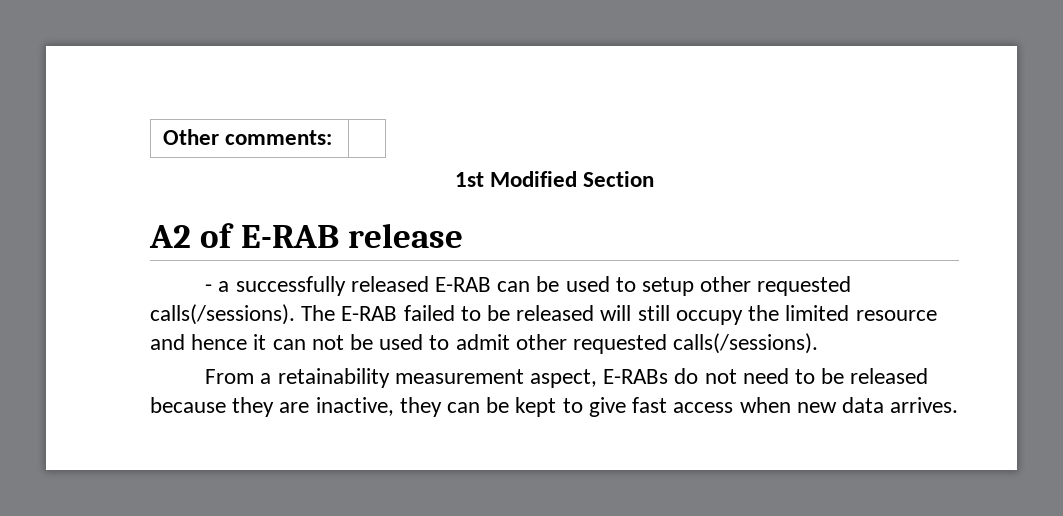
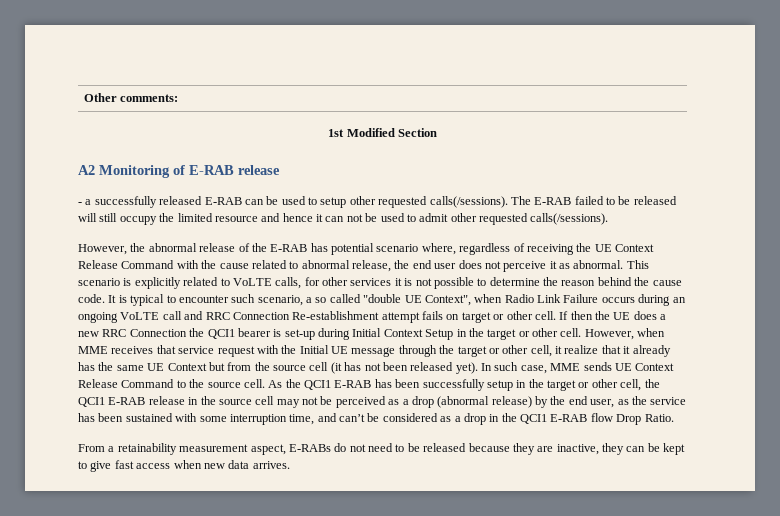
(191, 236) none -> [99,165,170,178] Monitoring
(819, 343) none -> [78,243,654,255] [78,260,649,272] [78,277,682,289] [78,294,686,306] [78,311,667,323] [78,328,666,340] [78,345,671,357] [78,362,675,374] [78,379,660,391] [78,396,687,408] [78,413,674,425] // However, the abnormal release of the E-RAB has potential scenario where, regardless of receiving the UE Context Release Command with the cause related to abnormal release, the end user does not perceive it as abnormal. This scenario is explicitly related to VoLTE calls, for other services it is not possible to determine the reason behind the cause code. It is typical to encounter such scenario, a so called "double UE Context", when Radio Link Failure occurs during an ongoing VoLTE call and RRC Connection Re-establishment attempt fails on target or other cell. If then the UE does a new RRC Connection the QCI1 bearer is set-up during Initial Context Setup in the target or other cell. However, when MME receives that service request with the Initial UE message through the target or other cell, it realize that it already has the same UE Context but from the source cell (it has not been released yet). In such case, MME sends UE Context Release Command to the source cell. As the QCI1 E-RAB has been successfully setup in the target or other cell, the QCI1 E-RAB release in the source cell may not be perceived as a drop (abnormal release) by the end user, as the service has been sustained with some interruption time, and can’t be considered as a drop in the QCI1 E-RAB flow Drop Ratio.

